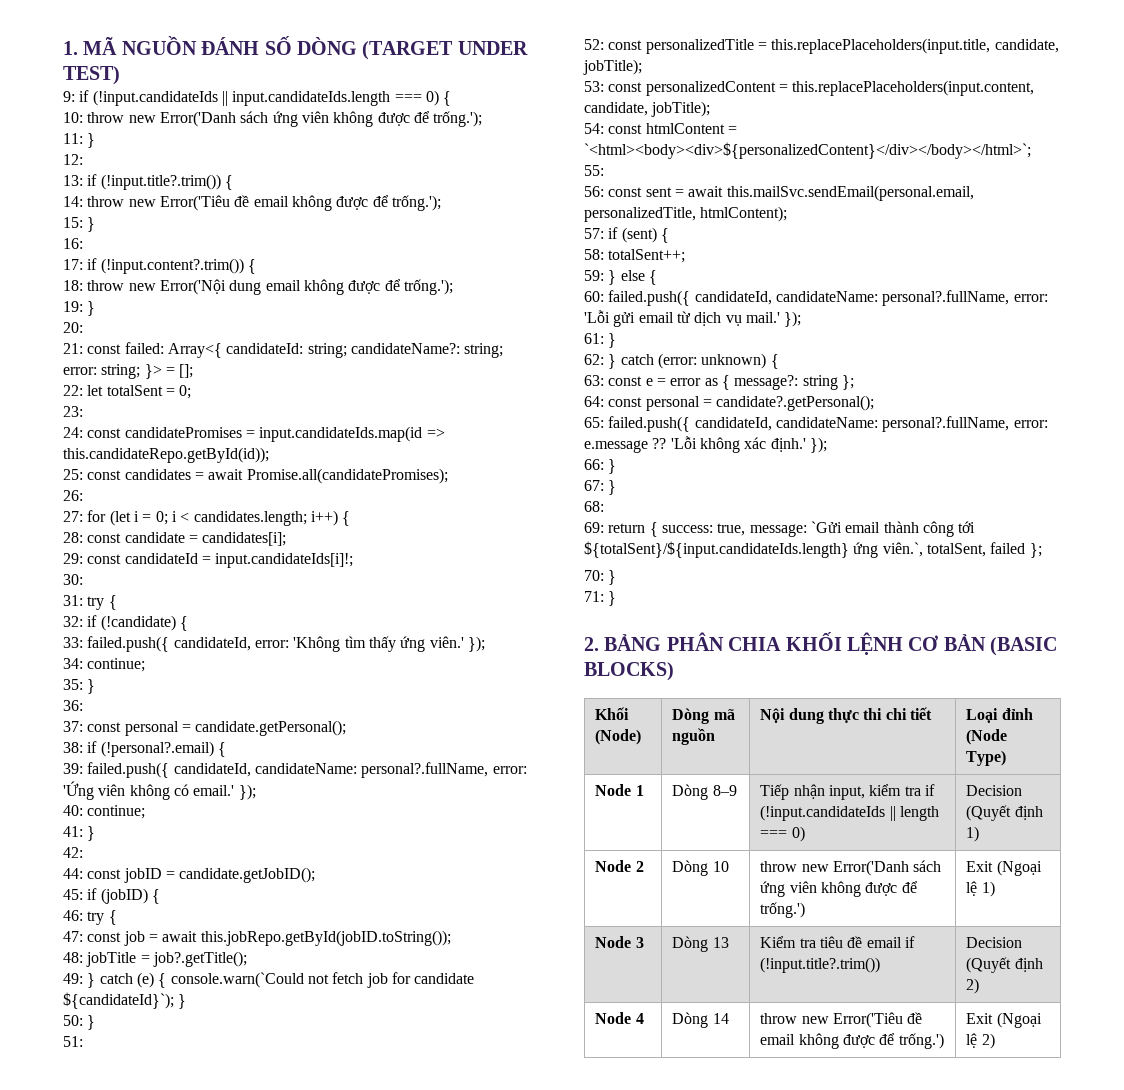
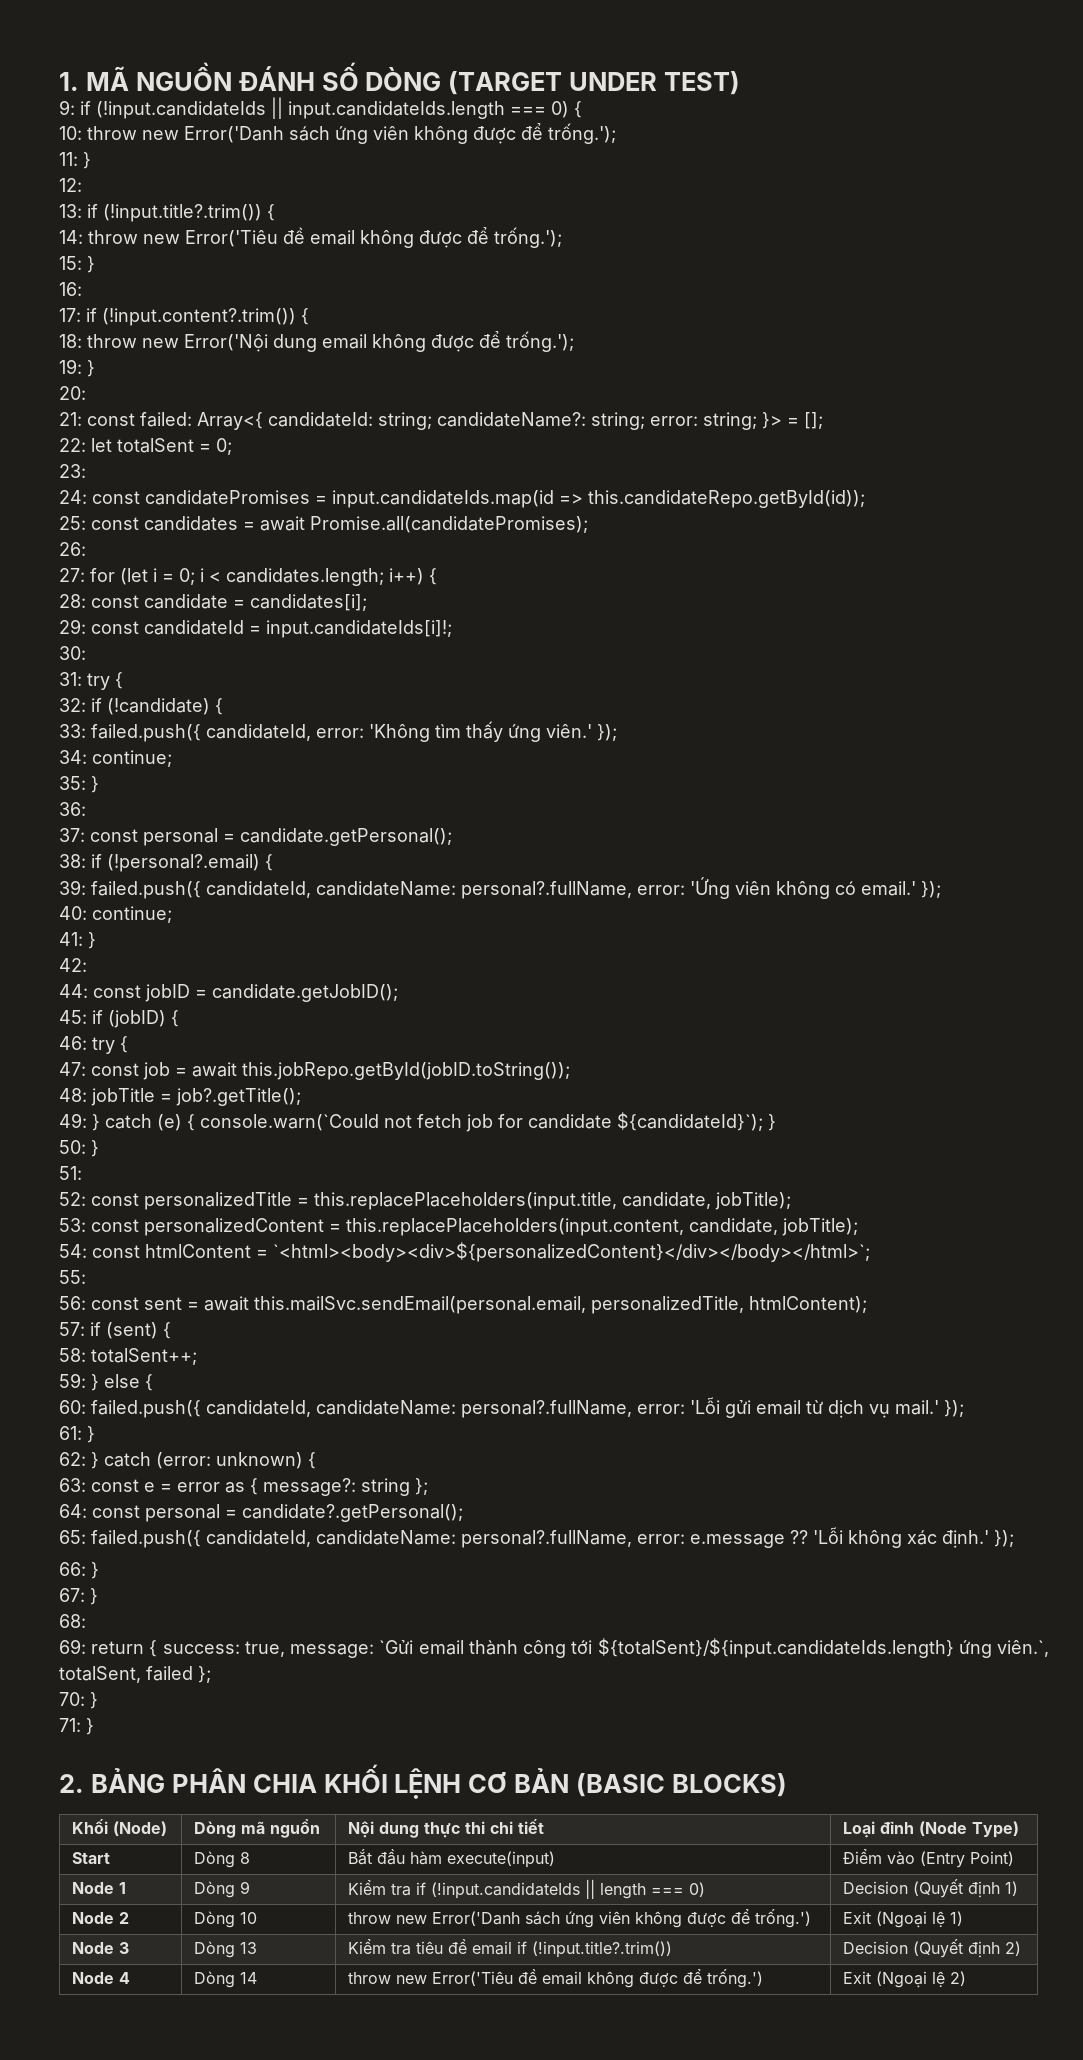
[595,784,644,796] [672,784,737,800] [760,784,902,800] Node 1 | Dòng 8–9 | Tiếp nhận input, kiểm -> [71,1852,110,1864] [193,1851,250,1868] [347,1849,555,1868] [842,1849,1014,1868] [71,1882,126,1894] [193,1881,250,1898] [347,1880,386,1895] Start | Dòng 8 | Bắt đầu hàm execute(input) | Điểm vào (Entry Point) // Node 1 | Dòng 9 | Kiểm

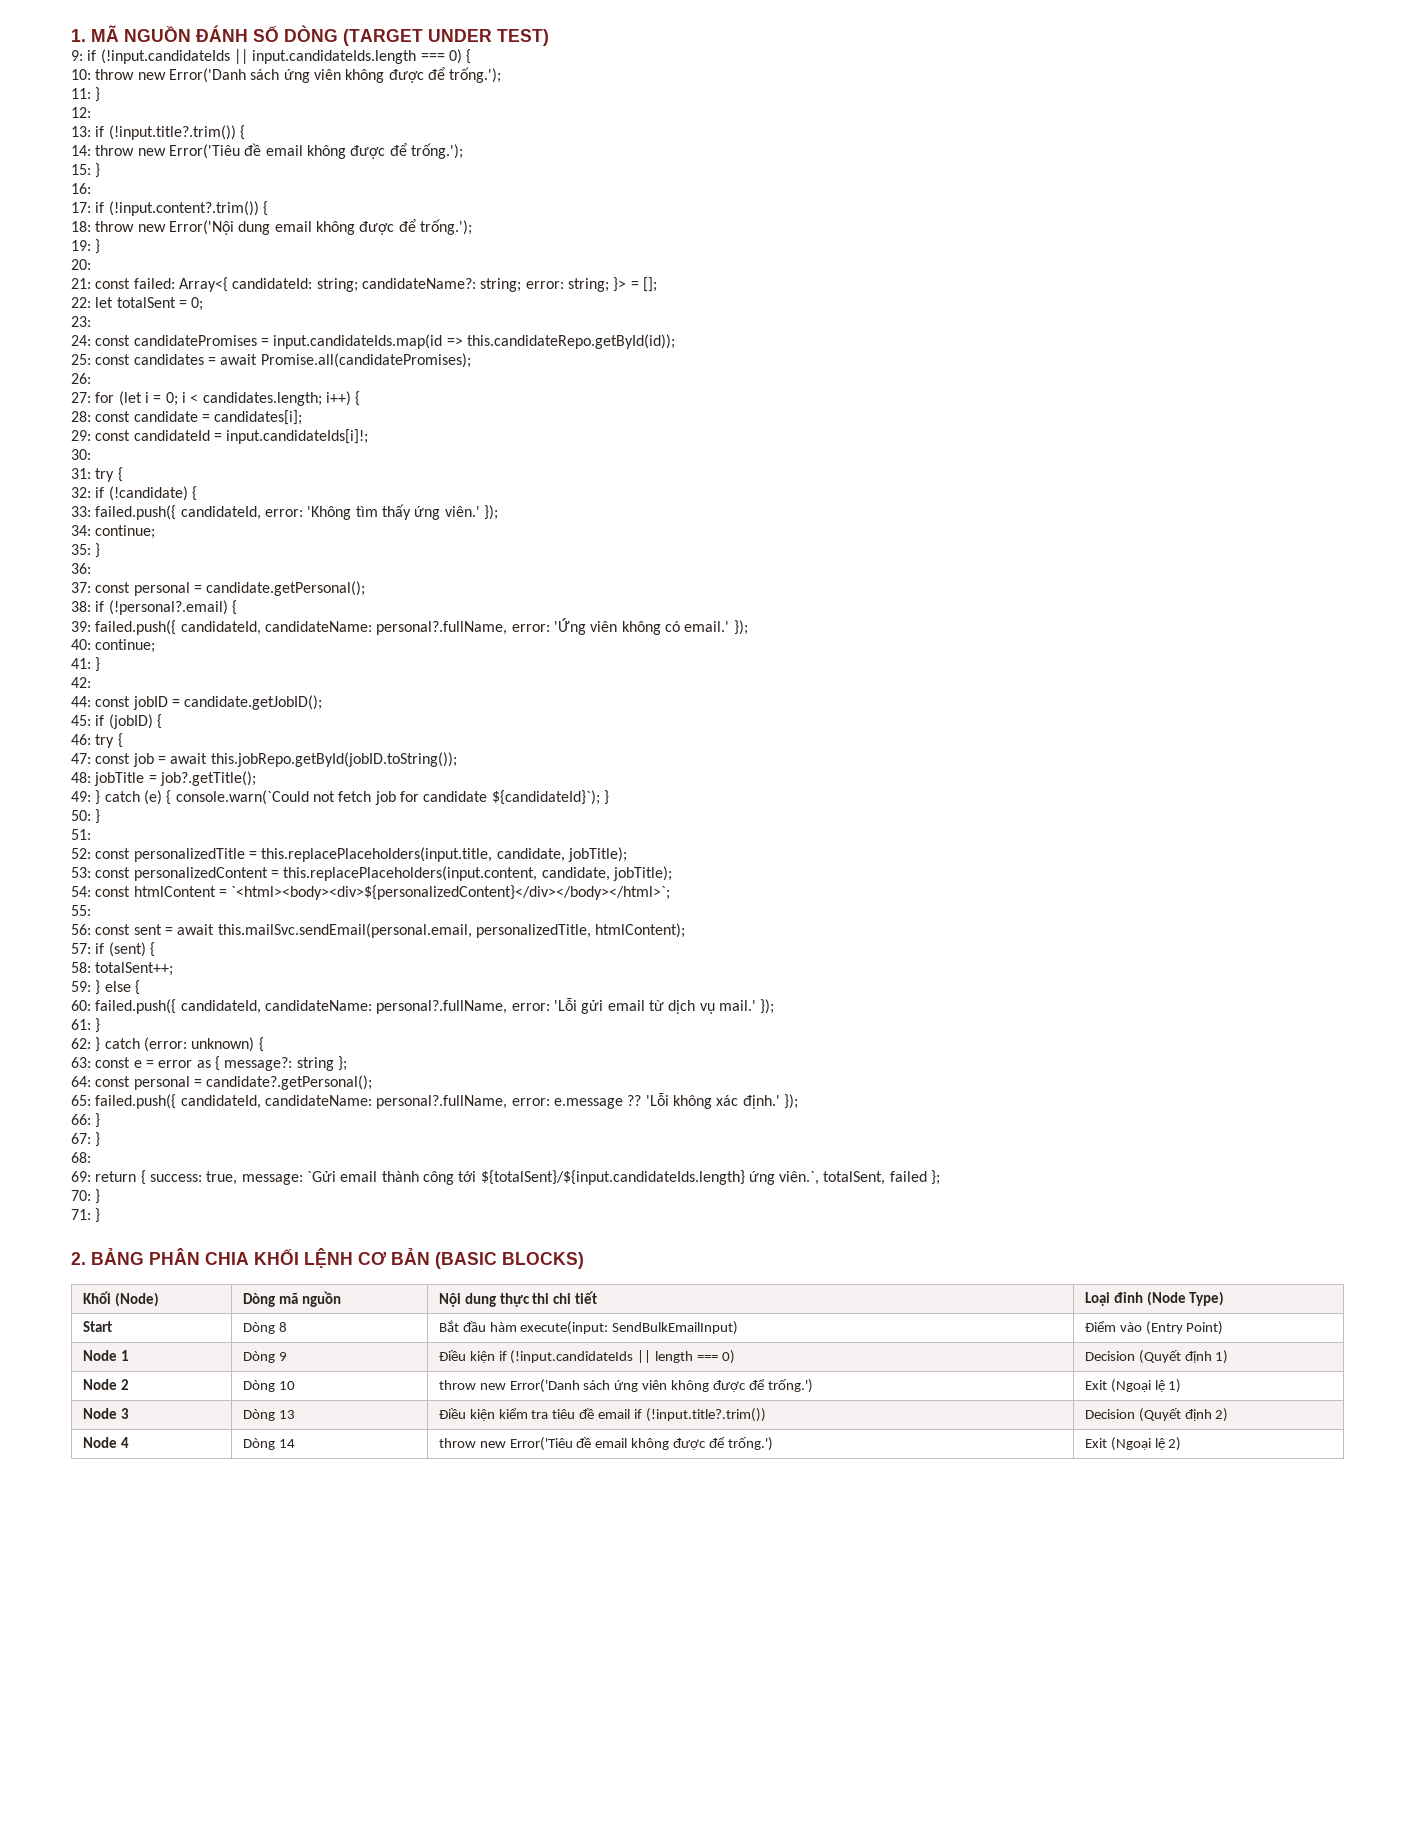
[446,1851,555,1868] execute(input) -> [520,1321,739,1335] execute(input: SendBulkEmailInput)
[347,1880,411,1896] Kiểm tra -> [438,1350,495,1363] Điều kiện
[347,1939,386,1954] Kiểm -> [438,1408,528,1421] Điều kiện kiểm

